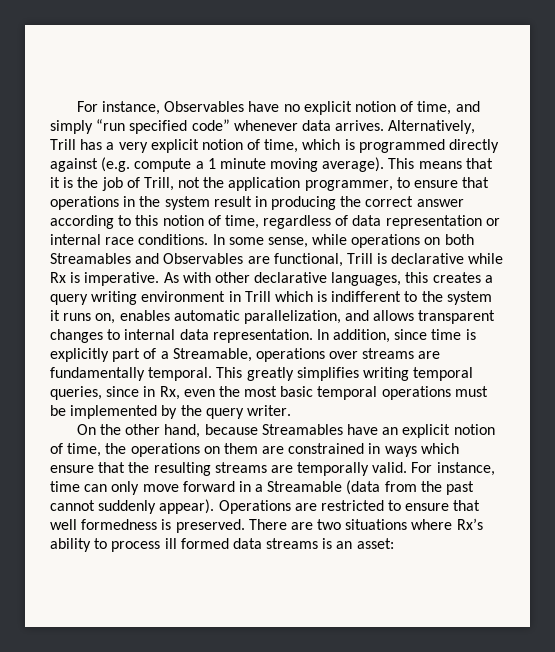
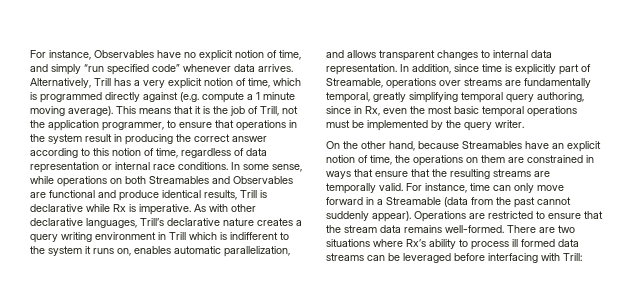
[273,253,343,267] functional, -> [49,190,237,201] functional and produce identical results,
[405,272,429,283] this -> [140,218,254,226] Trill’s declarative nature
[160,351,169,359] a -> (591, 68) none
[148,367,474,381] [50,386,102,400] temporal. This greatly simplifies writing temporal queries, -> [326,92,584,103] temporal, greatly simplifying temporal query authoring,
[420,443,459,454] which -> [354,169,373,177] that
[50,519,245,533] well formedness is preserved. -> [326,225,504,233] the stream data remains well-formed.
[322,538,394,549] is an asset: -> [367,253,582,263] can be leveraged before interfacing with Trill:

